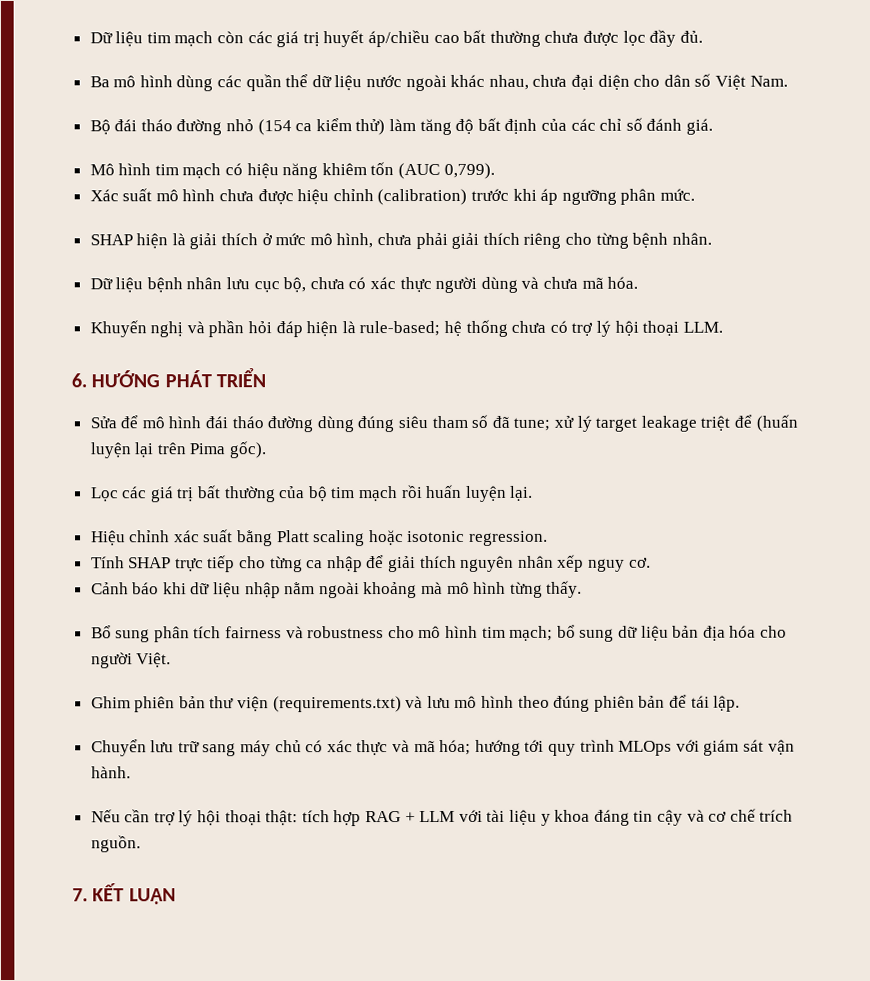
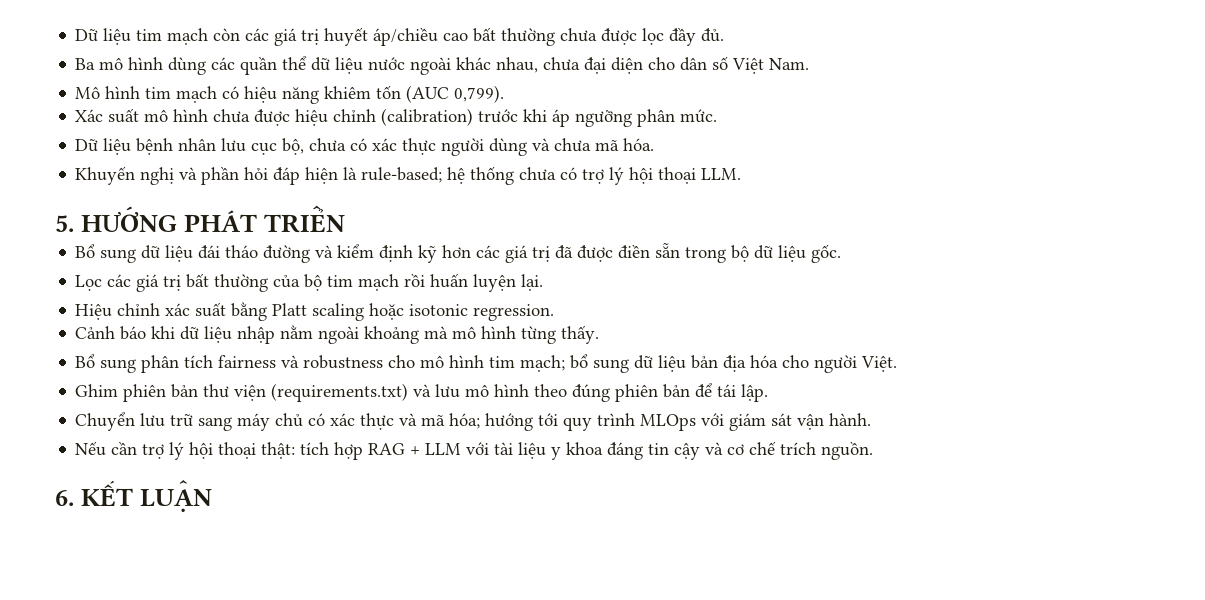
[89,117,713,136] // Bộ đái tháo đường nhỏ (154 ca kiểm thử) làm tăng độ bất định của các chỉ số đánh giá. -> (810, 64) none
[89,232,712,250] // SHAP hiện là giải thích ở mức mô hình, chưa phải giải thích riêng cho từng bệnh nhân. -> (718, 116) none
[71,373,87,388] 6. -> [55,215,74,232] 5.
[89,414,798,433] [89,441,267,459] Sửa để mô hình đái tháo đường dùng đúng siêu tham số đã tune; xử lý target leakage triệt để (huấn luyện lại trên Pima gốc). -> [75,243,842,263] Bổ sung dữ liệu đái tháo đường và kiểm định kỹ hơn các giá trị đã được điền sẵn trong bộ dữ liệu gốc.
[90,554,651,573] // Tính SHAP trực tiếp cho từng ca nhập để giải thích nguyên nhân xếp nguy cơ. -> (555, 312) none
[72,888,88,902] 7. -> [55,490,74,506] 6.

